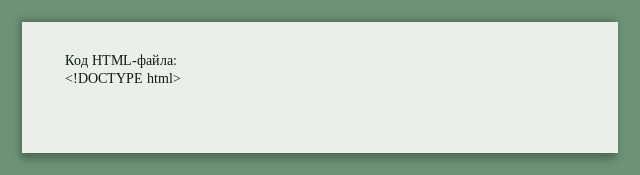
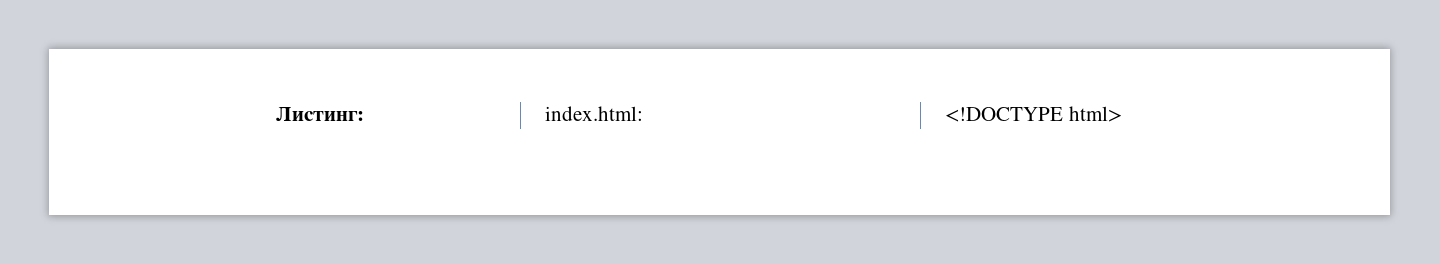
[65,54,177,68] Код HTML-файла: -> [275,107,364,121] [545,106,643,121] Листинг: // index.html:

